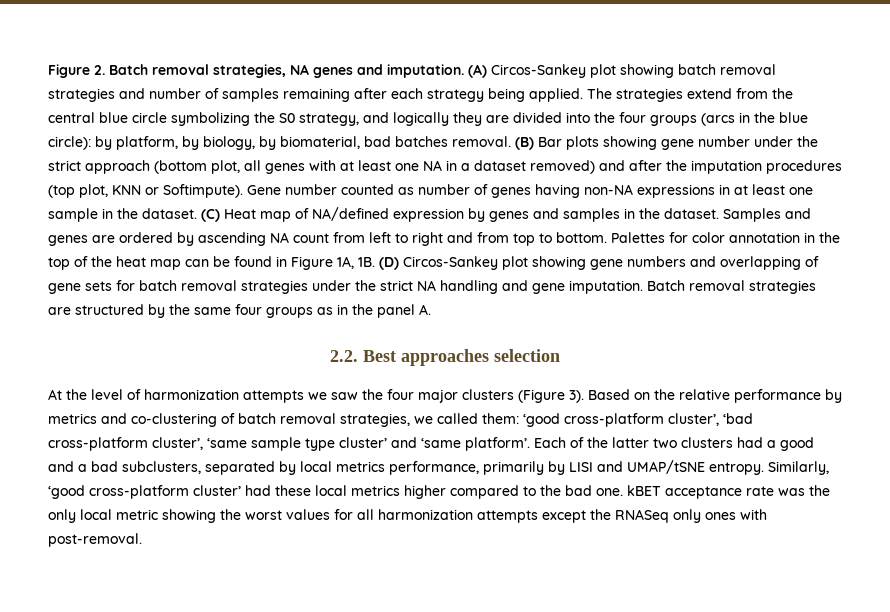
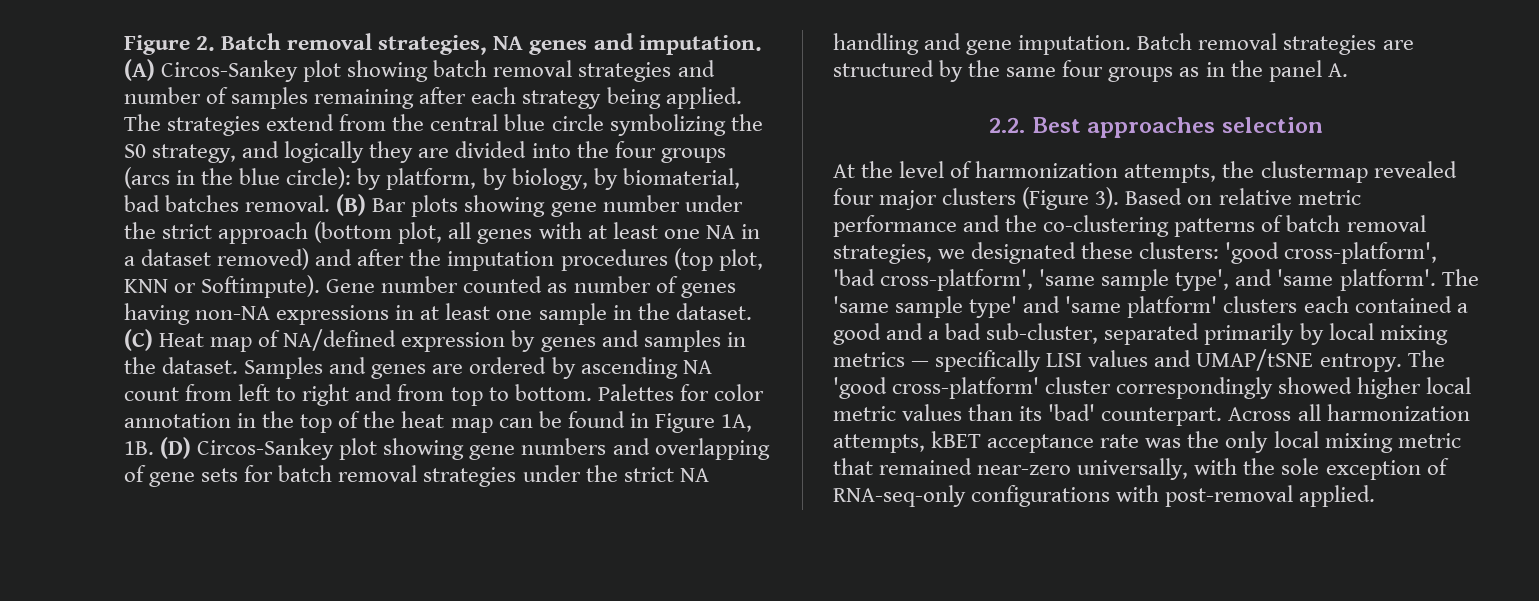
[243,389,383,403] attempts we saw the -> [1124,161,1457,183] attempts, the clustermap revealed
[654,389,842,403] [48,413,217,427] the relative performance by metrics and co-clustering -> [1218,188,1361,205] [833,215,1256,237] relative metric performance and the co-clustering patterns
[437,413,753,427] [48,437,763,451] called them: ‘good cross-platform cluster’, ‘bad cross-platform cluster’, ‘same sample type cluster’ and ‘same platform’. Each of the latter two clusters had -> [971,242,1438,264] [833,269,1479,291] [833,296,1452,318] designated these clusters: 'good cross-platform', 'bad cross-platform', 'same sample type', and 'same platform'. The 'same sample type' and 'same platform' clusters each contained
[122,460,829,475] [48,485,623,499] subclusters, separated by local metrics performance, primarily by LISI and UMAP/tSNE entropy. Similarly, ‘good cross-platform cluster’ had these local metrics higher compared to the bad one. -> [986,323,1448,345] [833,349,1445,372] [833,377,1472,399] [833,404,1470,426] [833,434,925,453] sub-cluster, separated primarily by local mixing metrics — specifically LISI values and UMAP/tSNE entropy. The 'good cross-platform' cluster correspondingly showed higher local metric values than its 'bad' counterpart. Across all harmonization attempts,
[116,509,767,523] [48,533,142,547] metric showing the worst values for all harmonization attempts except the RNASeq only ones with post-removal. -> [1324,433,1461,453] [833,458,1449,480] [833,485,1376,507] mixing metric that remained near-zero universally, with the sole exception of RNA-seq-only configurations with post-removal applied.

